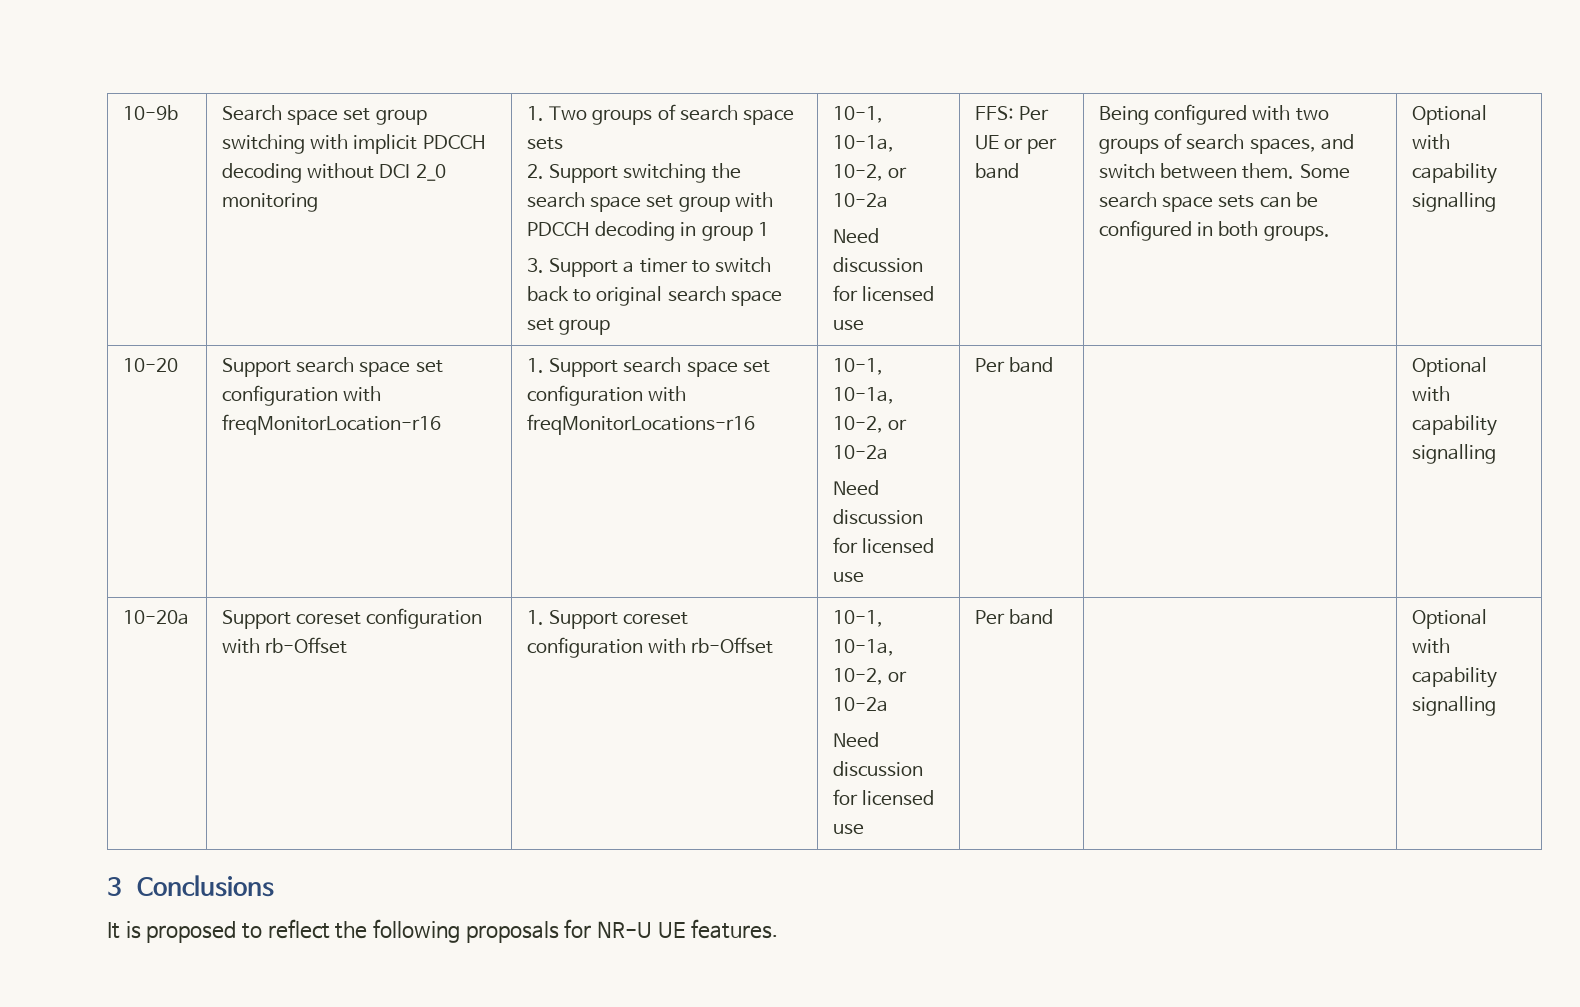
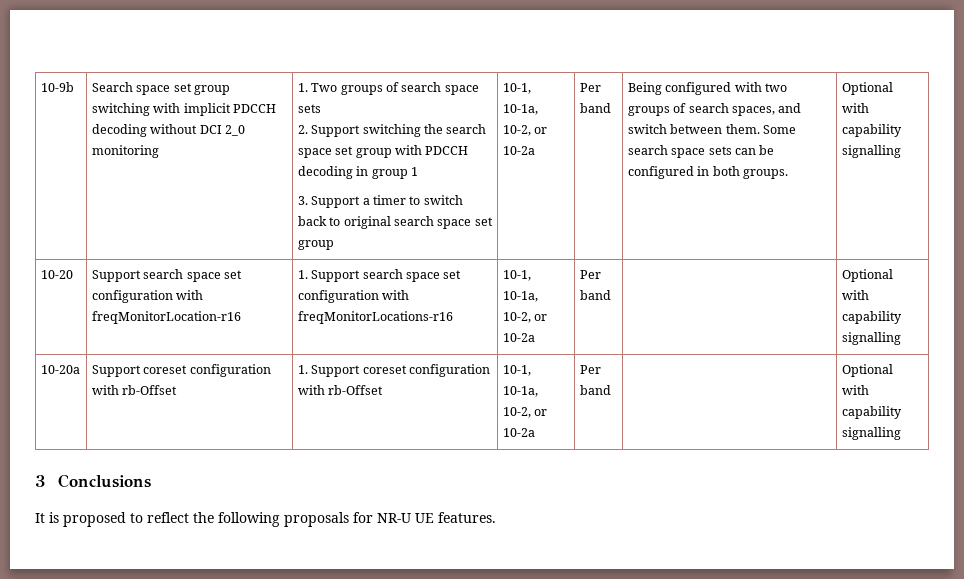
[833,228,880,244] [833,257,924,273] [833,285,935,302] [833,320,865,331] [975,106,1050,121] [975,135,1058,154] // Need discussion for licensed use | FFS: Per UE or per -> [579,83,601,92] | Per
[833,480,880,496] [833,509,924,525] [833,537,935,554] [833,572,865,583] // Need discussion for licensed use -> (535, 337) none
[833,732,880,748] [833,761,924,777] [833,789,935,806] [833,824,865,835] // Need discussion for licensed use -> (535, 432) none

